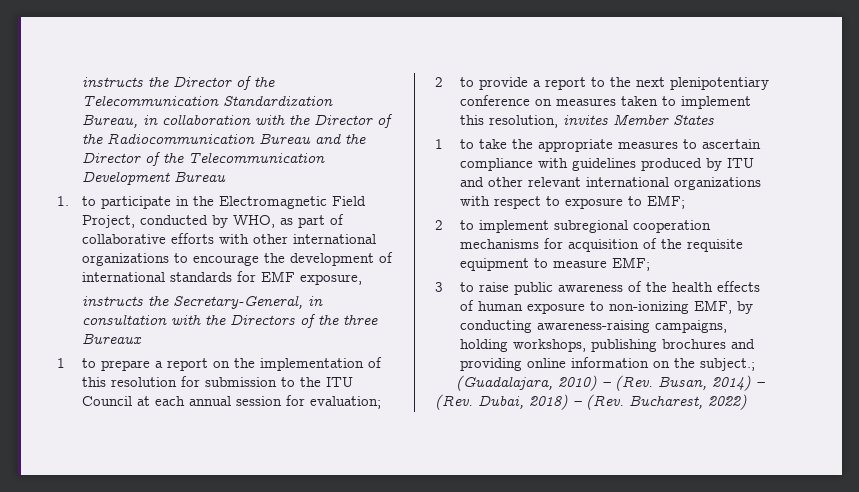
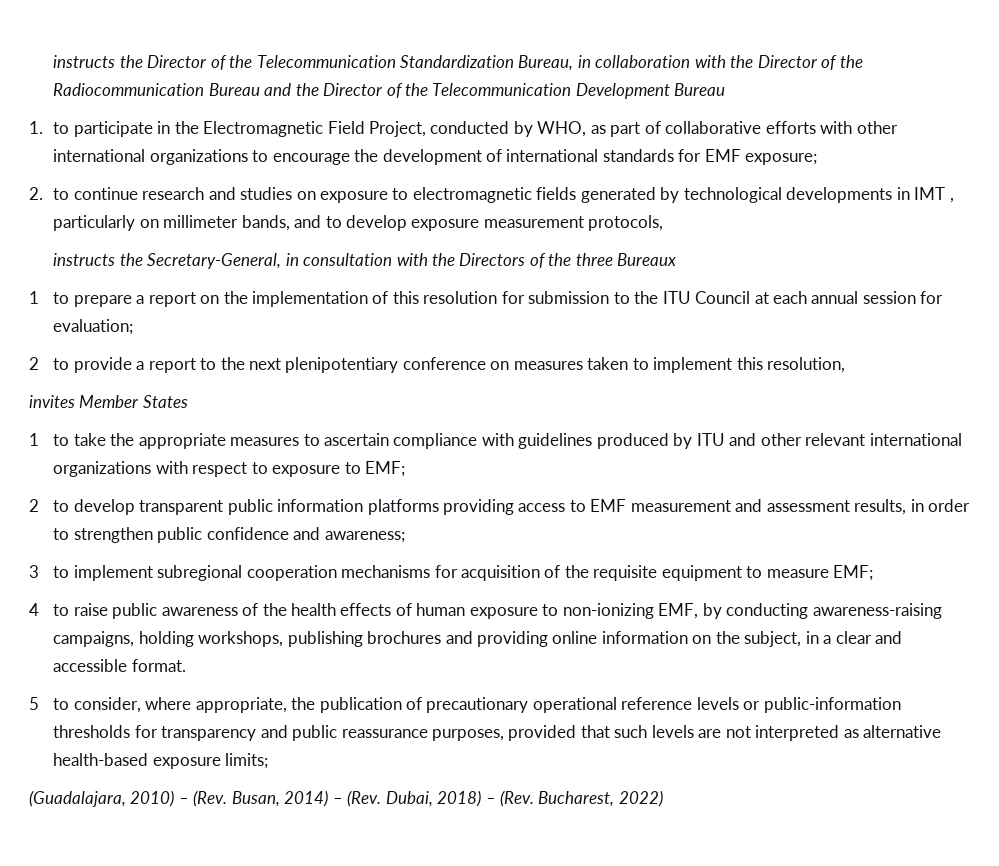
[299,274,362,285] exposure, -> [745,153,818,165] [29,187,954,203] [53,215,664,231] exposure; // 2. to continue research and studies on exposure to electromagnetic fields generated by technological developments in IMT , particularly on millimeter bands, and to develop exposure measurement protocols,
(558, 121) none -> (846, 365) //
(474, 225) none -> [73,499,971,515] [53,527,405,543] [29,565,70,578] develop transparent public information platforms providing access to EMF measurement and assessment results, in order to strengthen public confidence and awareness; // 3 to
[435,282,443,292] 3 -> [29,603,39,616] 4
[699,358,755,371] subject.; -> [744,631,903,647] [53,659,186,672] [29,697,901,713] [53,725,942,741] [53,753,269,769] subject, in a clear and accessible format. // 5 to consider, where appropriate, the publication of precautionary operational reference levels or public-information thresholds for transparency and public reassurance purposes, provided that such levels are not interpreted as alternative health-based exposure limits;

